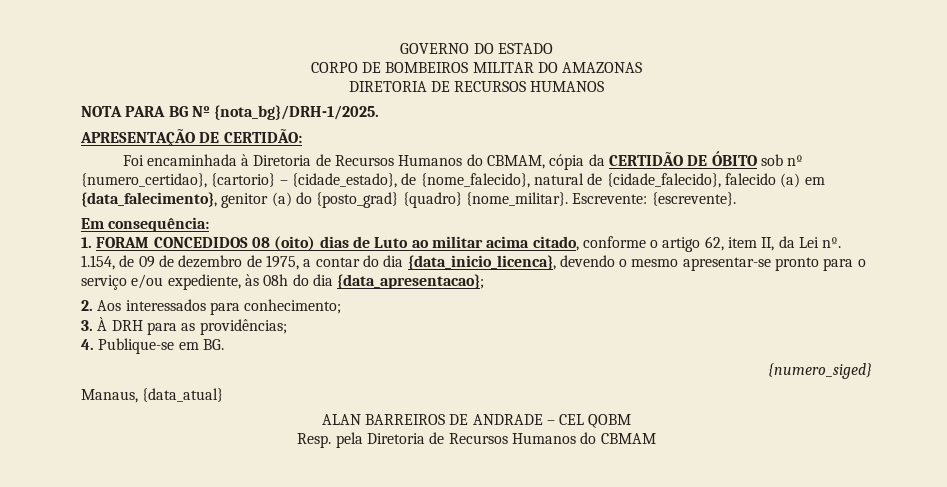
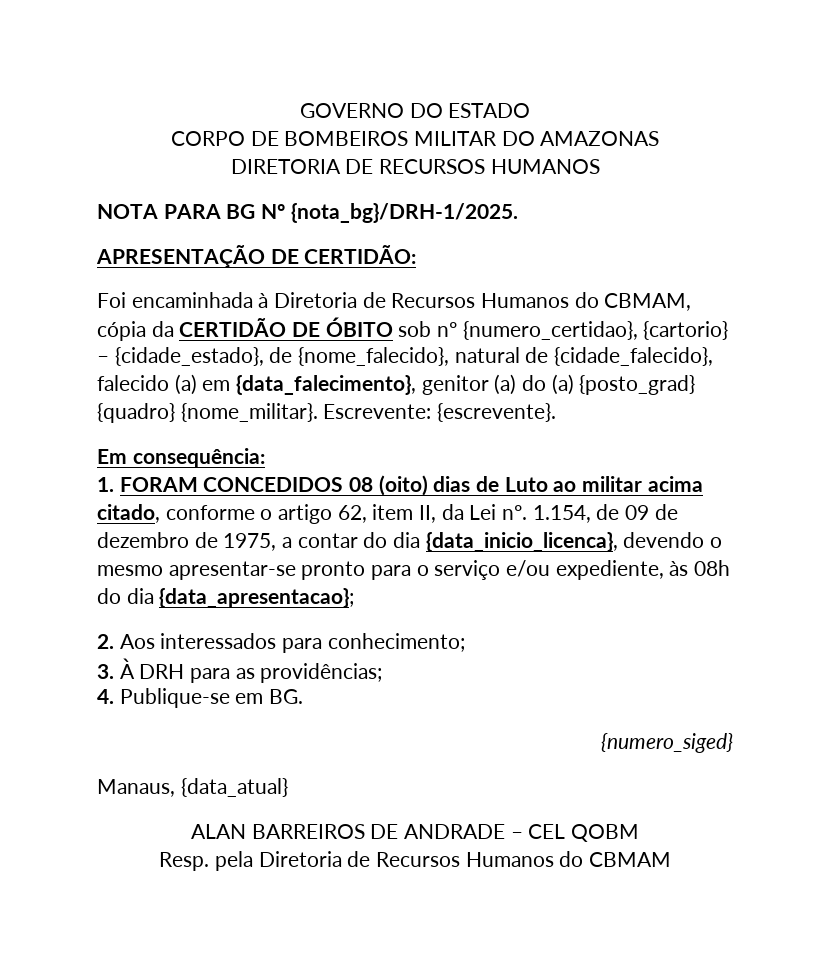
(312, 198) none -> [551,374,574,395] (a)

